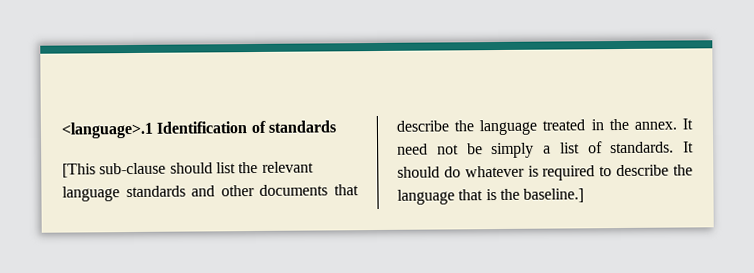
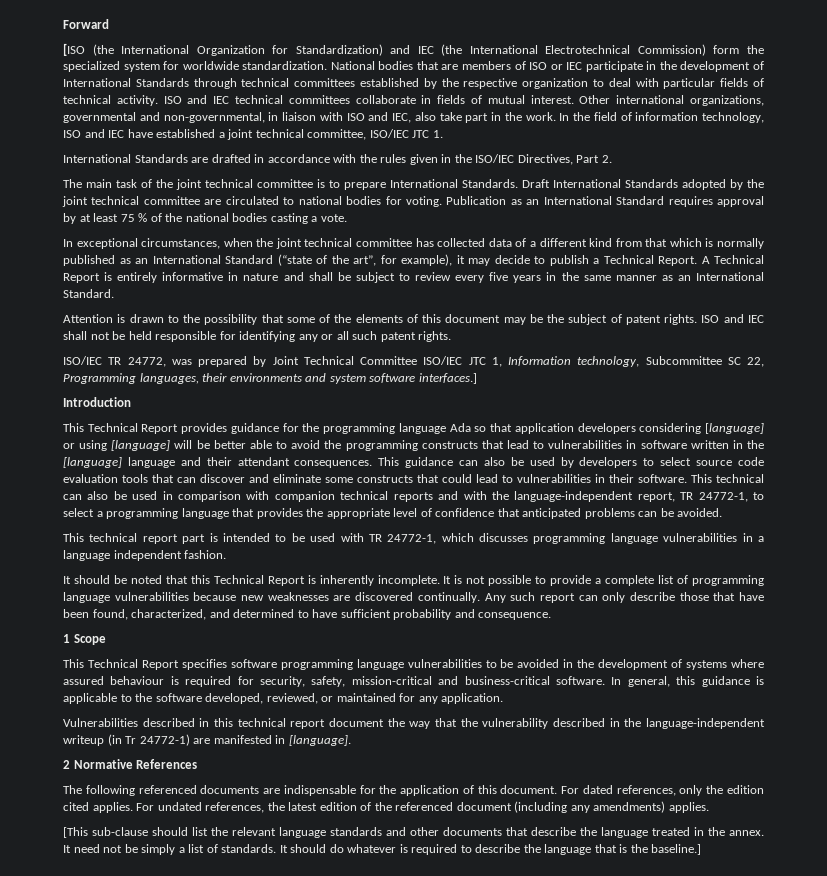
[61,120,336,139] <language>.1 Identification of standards -> [63,19,109,29] [63,43,765,56] [63,61,764,72] [63,78,764,89] [63,95,764,106] [63,112,764,123] [63,129,443,140] [63,154,612,165] [63,179,764,190] [62,196,764,207] [63,213,347,224] [63,238,764,249] [63,254,764,266] [63,272,764,283] [63,289,114,298] [63,314,764,325] [63,331,452,342] [63,356,764,367] [63,373,477,384] [63,397,131,407] [63,423,765,434] [63,440,764,451] [63,457,764,468] [63,474,764,483] [63,491,764,502] [63,508,723,519] [63,533,765,544] [63,550,227,561] [63,575,765,586] [63,592,764,603] [63,609,552,620] [63,634,106,645] [63,659,764,670] [63,676,764,687] [63,693,504,704] [63,718,765,729] [63,734,351,746] [63,759,198,769] [63,785,764,796] [63,801,709,813] Forward // [ISO (the International Organization for Standardization) and IEC (the International Electrotechnical Commission) form the specialized system for worldwide standardization. National bodies that are members of ISO or IEC participate in the development of International Standards through technical committees established by the respective organization to deal with particular fields of technical activity. ISO and IEC technical committees collaborate in fields of mutual interest. Other international organizations, governmental and non-governmental, in liaison with ISO and IEC, also take part in the work. In the field of information technology, ISO and IEC have established a joint technical committee, ISO/IEC JTC 1. // International Standards are drafted in accordance with the rules given in the ISO/IEC Directives, Part 2. // The main task of the joint technical committee is to prepare International Standards. Draft International Standards adopted by the joint technical committee are circulated to national bodies for voting. Publication as an International Standard requires approval by at least 75 % of the national bodies casting a vote. // In exceptional circumstances, when the joint technical committee has collected data of a different kind from that which is normally published as an International Standard (“state of the art”, for example), it may decide to publish a Technical Report. A Technical Report is entirely informative in nature and shall be subject to review every five years in the same manner as an International Standard. // Attention is drawn to the possibility that some of the elements of this document may be the subject of patent rights. ISO and IEC shall not be held responsible for identifying any or all such patent rights. // ISO/IEC TR 24772, was prepared by Joint Technical Committee ISO/IEC JTC 1, Information technology, Subcommittee SC 22, Programming languages, their environments and system software interfaces.] // Introduction // This Technical Report provides guidance for the programming language Ada so that application developers considering [language] or using [language] will be better able to avoid the programming constructs that lead to vulnerabilities in software written in the [language] language and their attendant consequences. This guidance can also be used by developers to select source code evaluation tools that can discover and eliminate some constructs that could lead to vulnerabilities in their software. This technical can also be used in comparison with companion technical reports and with the language-independent report, TR 24772-1, to select a programming language that provides the appropriate level of confidence that anticipated problems can be avoided. // This technical report part is intended to be used with TR 24772-1, which discusses programming language vulnerabilities in a language independent fashion. // It should be noted that this Technical Report is inherently incomplete. It is not possible to provide a complete list of programming language vulnerabilities because new weaknesses are discovered continually. Any such report can only describe those that have been found, characterized, and determined to have sufficient probability and consequence. // 1 Scope // This Technical Report specifies software programming language vulnerabilities to be avoided in the development of systems where assured behaviour is required for security, safety, mission-critical and business-critical software. In general, this guidance is applicable to the software developed, reviewed, or maintained for any application. // Vulnerabilities described in this technical report document the way that the vulnerability described in the language-independent writeup (in Tr 24772-1) are manifested in [language]. // 2 Normative References // The following referenced documents are indispensable for the application of this document. For dated references, only the edition cited applies. For undated references, the latest edition of the referenced document (including any amendments) applies.

